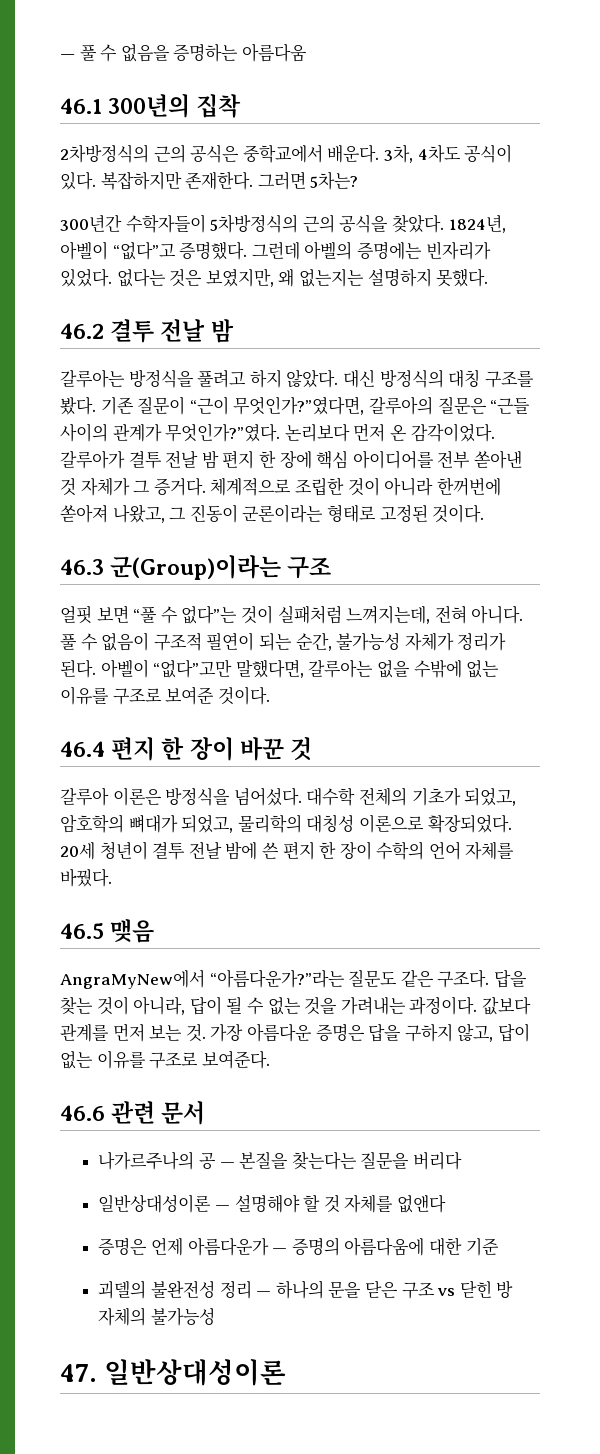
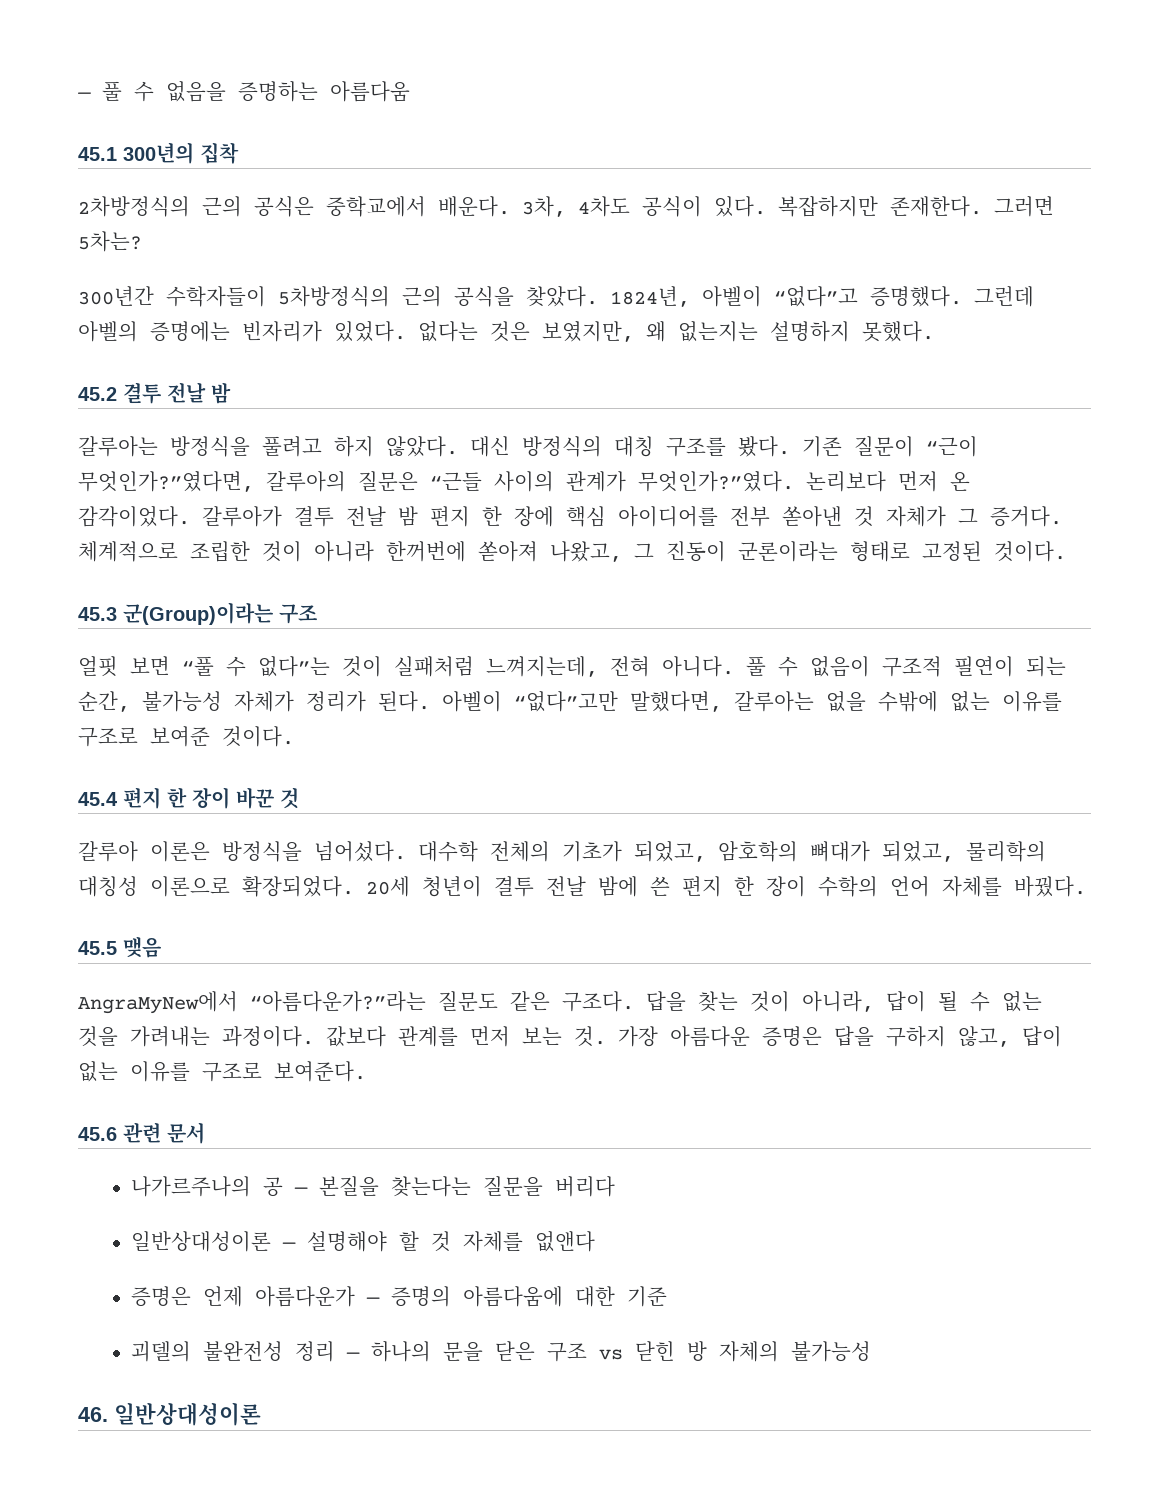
[60,98,102,114] 46.1 -> [78,147,117,161] 45.1
[60,323,104,339] 46.2 -> [78,387,117,401] 45.2
[60,559,104,575] 46.3 -> [78,607,117,621] 45.3
[60,741,105,757] 46.4 -> [78,792,118,806] 45.4
[60,923,104,939] 46.5 -> [78,941,117,955] 45.5
[60,1105,105,1121] 46.6 -> [78,1127,117,1141] 45.6
[60,1364,97,1382] 47. -> [78,1407,108,1422] 46.

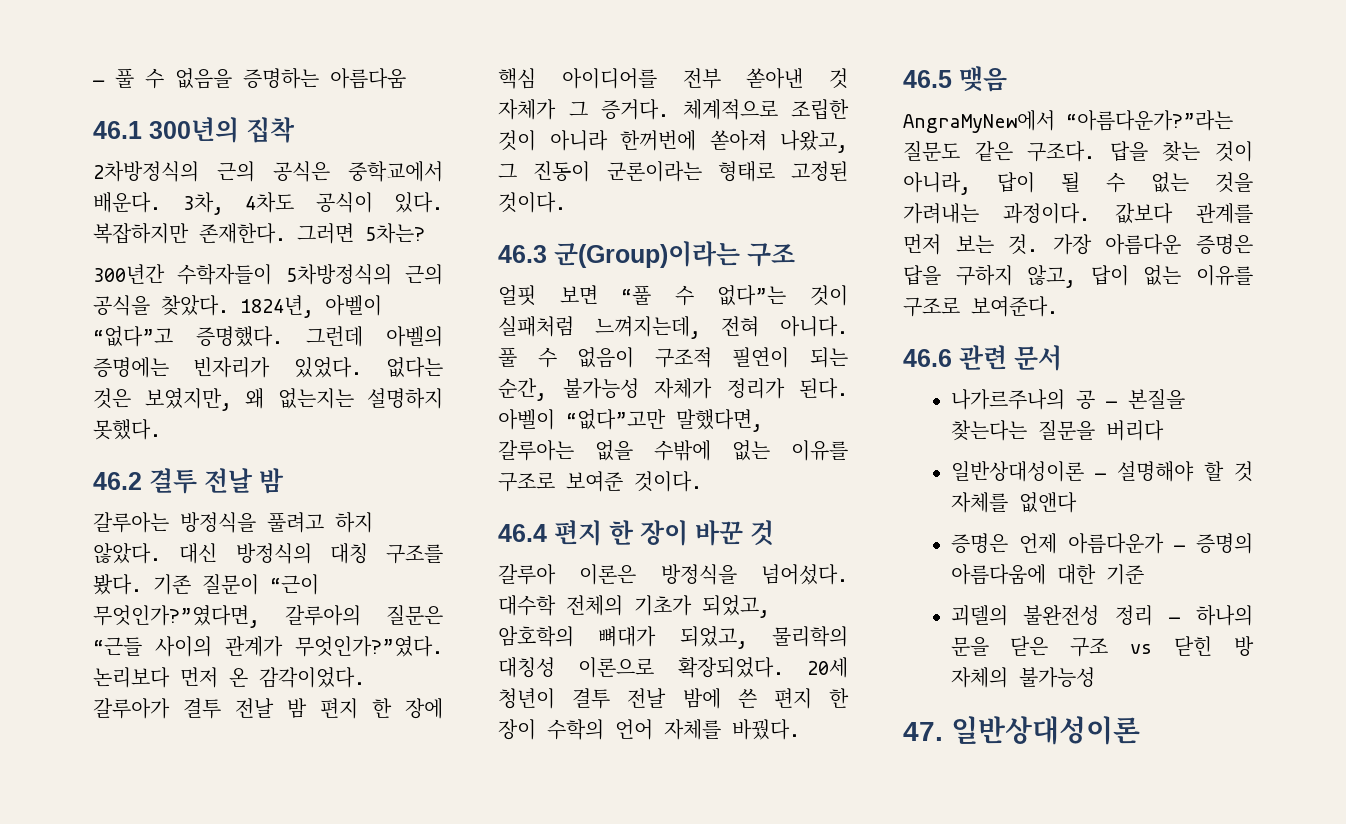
[78,147,117,161] 45.1 -> [93,121,142,139] 46.1
[78,387,117,401] 45.2 -> [93,472,142,490] 46.2
[78,607,117,621] 45.3 -> [498,245,547,263] 46.3
[78,792,118,806] 45.4 -> [498,524,547,542] 46.4
[78,941,117,955] 45.5 -> [903,70,952,88] 46.5
[78,1127,117,1141] 45.6 -> [903,349,952,367] 46.6
[78,1407,108,1422] 46. -> [903,722,943,741] 47.

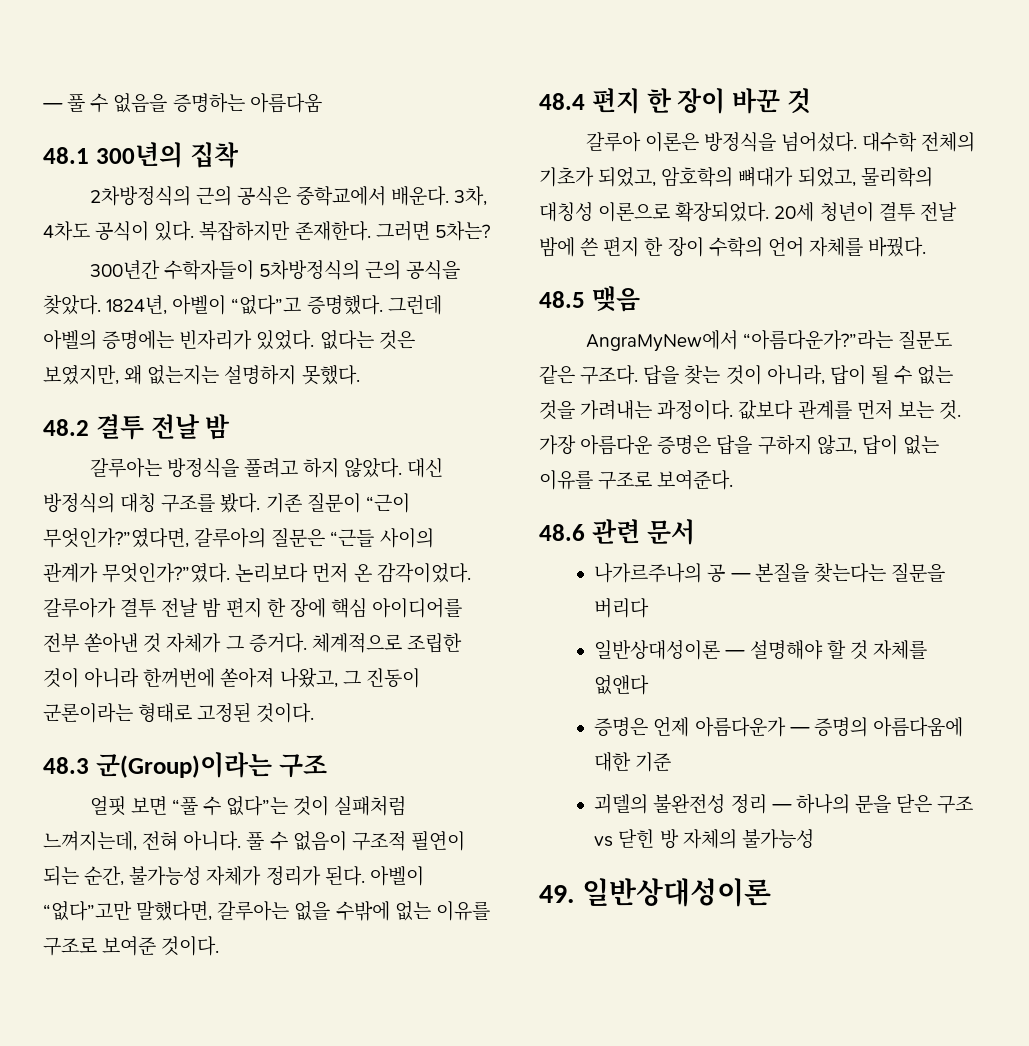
[93,121,142,139] 46.1 -> [43,147,89,164] 48.1
[93,472,142,490] 46.2 -> [43,419,89,436] 48.2
[498,245,547,263] 46.3 -> [43,757,89,774] 48.3
[498,524,547,542] 46.4 -> [539,93,585,110] 48.4
[903,70,952,88] 46.5 -> [539,291,585,308] 48.5
[903,349,952,367] 46.6 -> [539,524,585,541] 48.6
[903,722,943,741] 47. -> [539,885,574,903] 49.

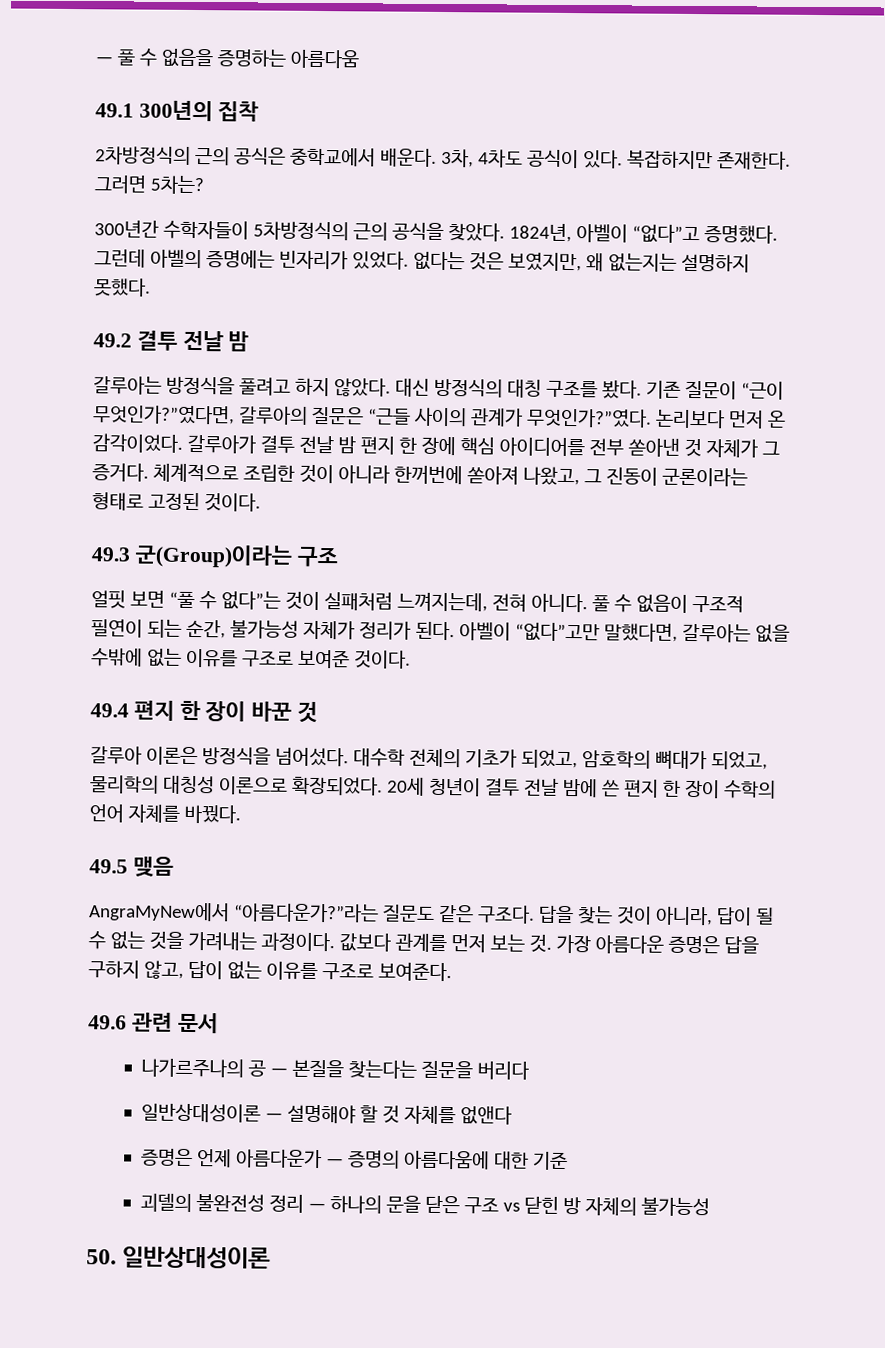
[43,147,89,164] 48.1 -> [95,103,134,118] 49.1
[43,419,89,436] 48.2 -> [93,333,132,348] 49.2
[43,757,89,774] 48.3 -> [91,547,131,562] 49.3
[539,93,585,110] 48.4 -> [90,703,129,718] 49.4
[539,291,585,308] 48.5 -> [89,859,128,874] 49.5
[539,524,585,541] 48.6 -> [88,1015,127,1030] 49.6
[539,885,574,903] 49. -> [86,1249,117,1265] 50.

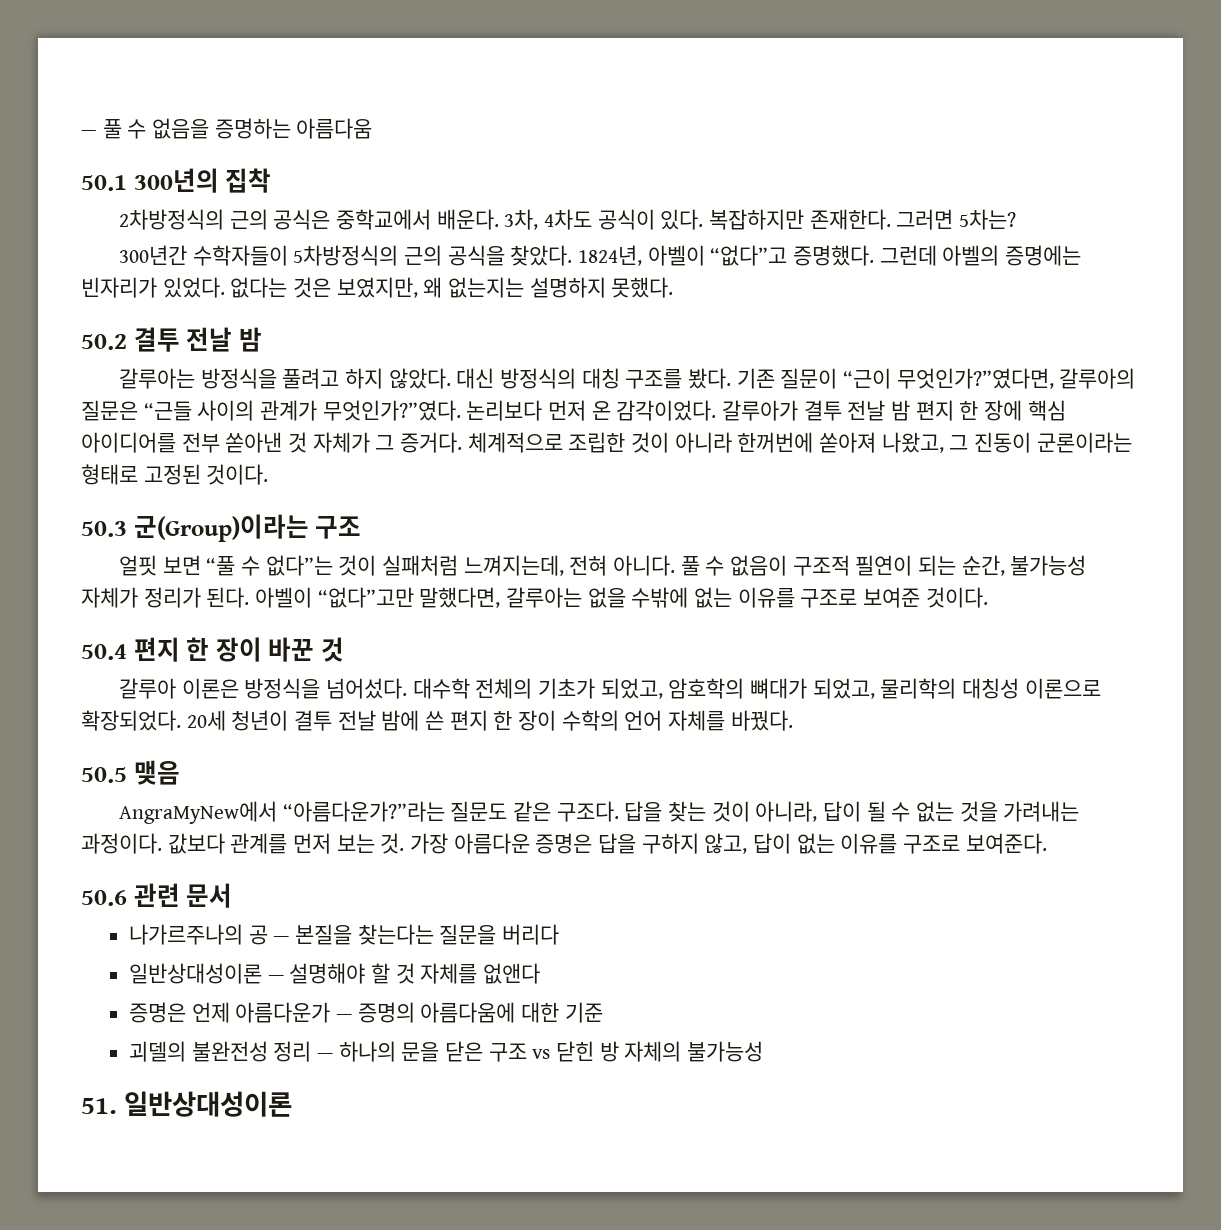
[95,103,134,118] 49.1 -> [81,175,127,191] 50.1
[93,333,132,348] 49.2 -> [81,334,127,350] 50.2
[91,547,131,562] 49.3 -> [81,521,127,537] 50.3
[90,703,129,718] 49.4 -> [81,644,127,660] 50.4
[89,859,128,874] 49.5 -> [81,767,127,783] 50.5
[88,1015,127,1030] 49.6 -> [81,890,127,906] 50.6
[86,1249,117,1265] 50. -> [81,1098,117,1114] 51.

